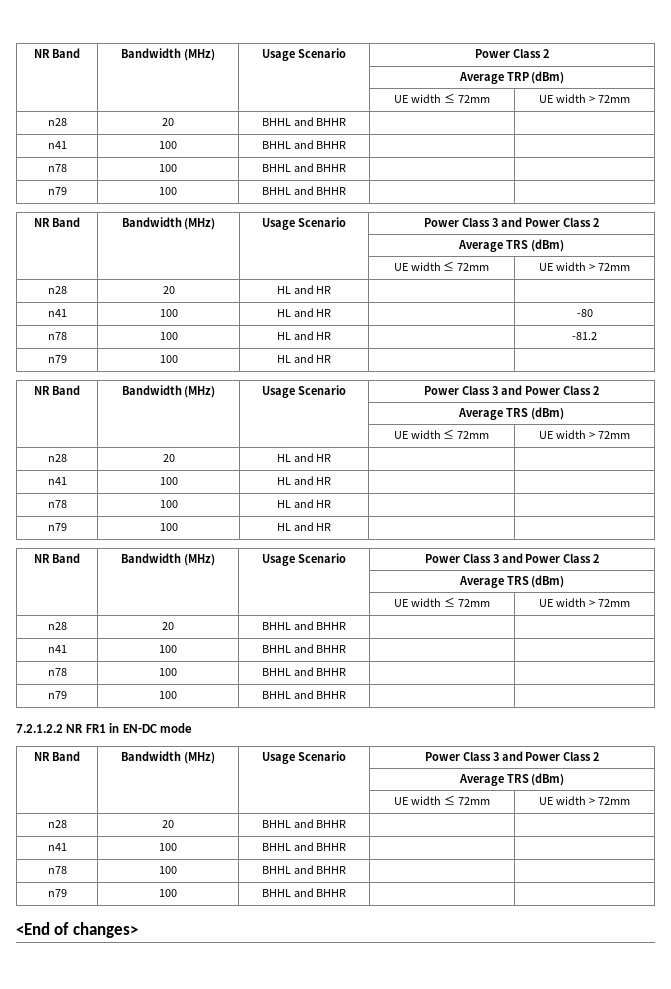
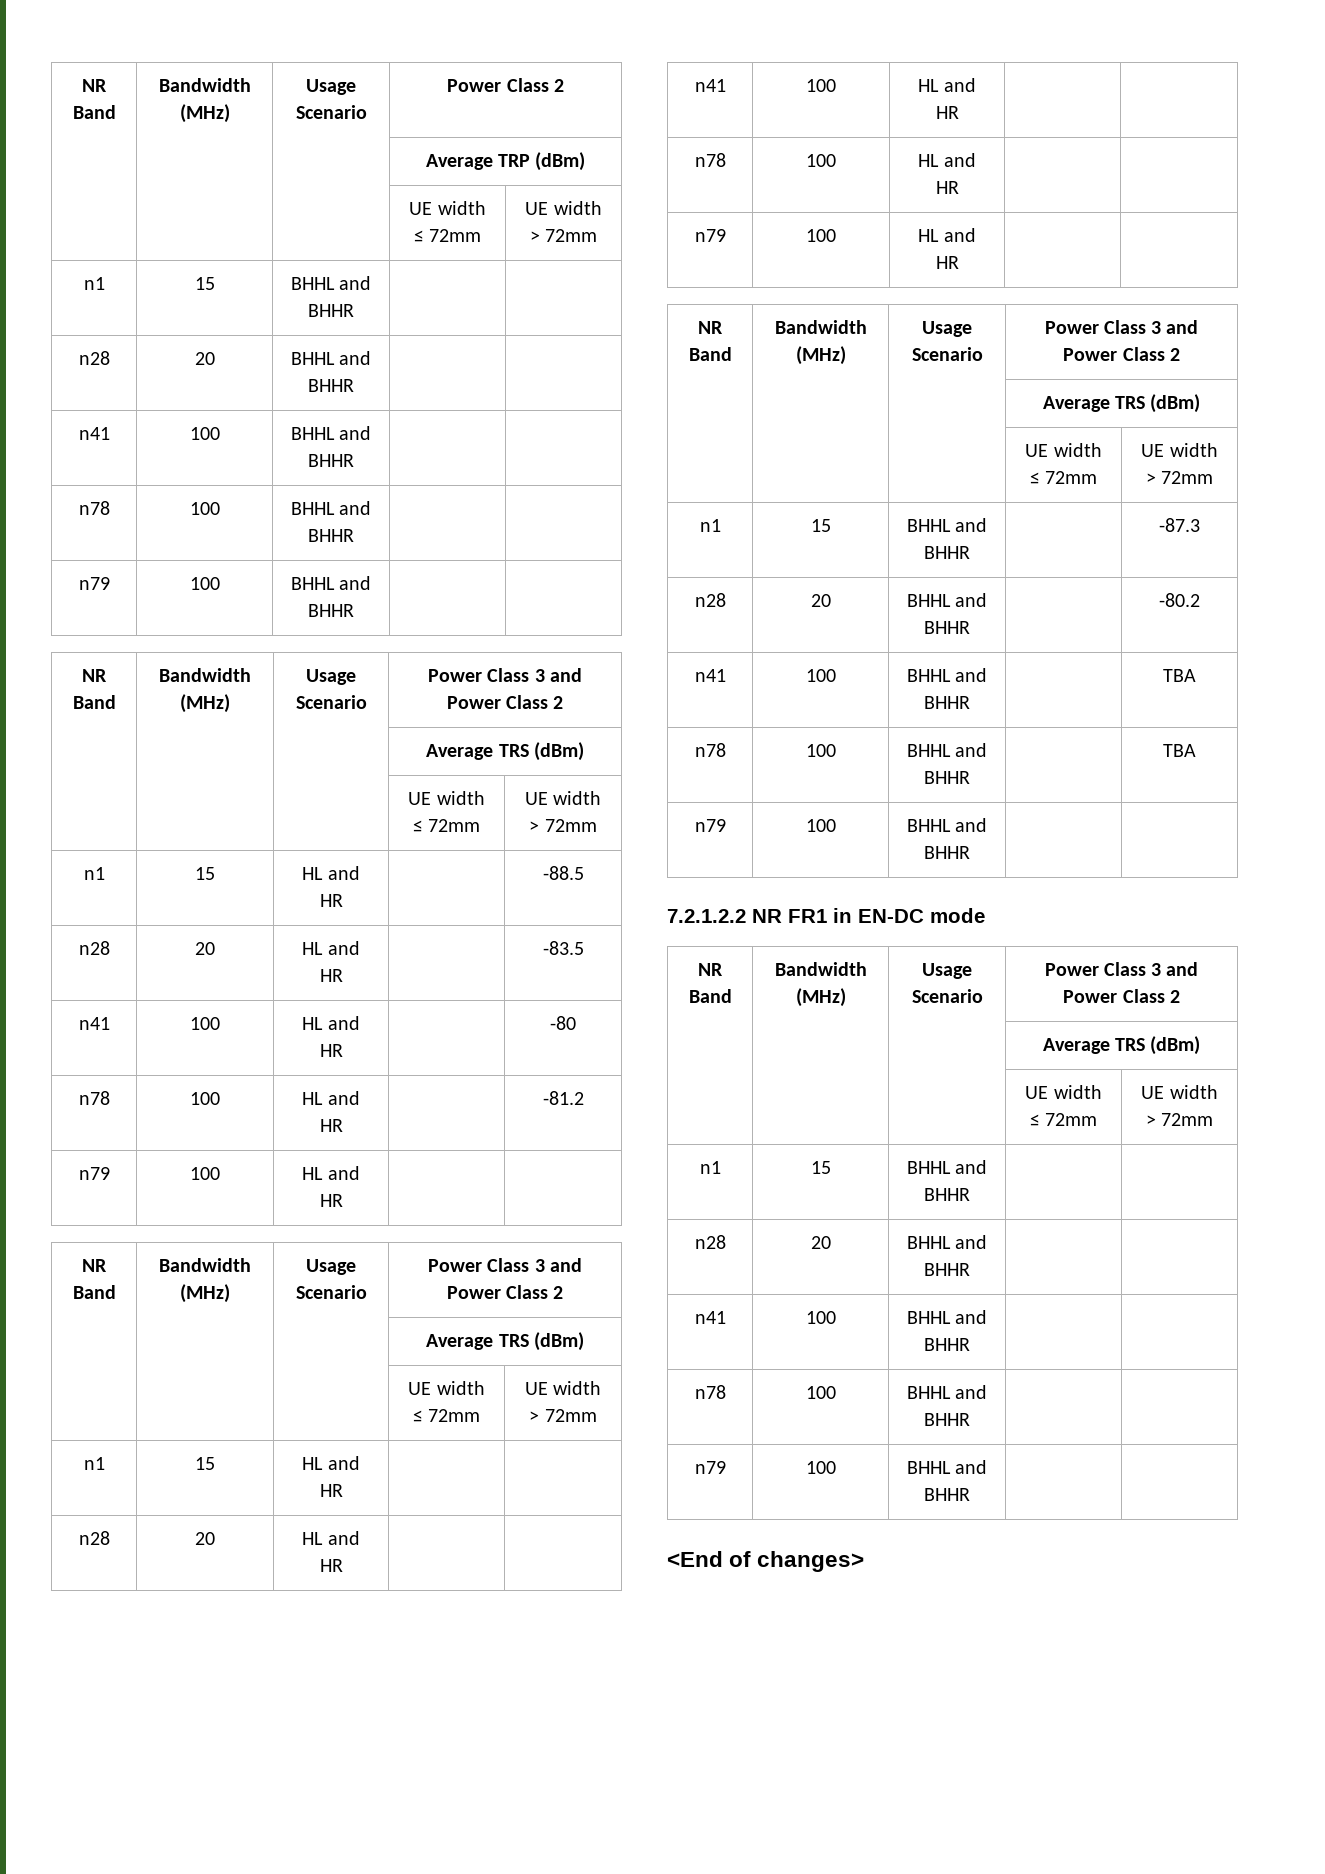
(630, 99) none -> [83,277,105,290] [194,277,215,290] [290,276,372,290] [308,304,354,317] // n1 | 15 | BHHL and BHHR | |
[47,286,67,294] [162,286,175,294] [276,285,332,294] // n28 | 20 | HL and HR | | -> [83,867,105,880] [195,867,215,880] [302,866,360,880] [319,894,343,907] [542,866,584,880] [78,941,110,955] [195,942,215,955] [302,941,360,955] [319,969,343,982] [542,941,584,955] // n1 | 15 | HL and HR | | -88.5 // n28 | 20 | HL and HR | | -83.5
(630, 435) none -> [83,1457,105,1470] [195,1457,215,1470] [302,1456,360,1470] [319,1484,343,1497] // n1 | 15 | HL and HR | |
[47,622,67,630] [161,622,174,630] [261,621,347,630] [47,645,67,653] [158,645,177,653] [261,644,347,653] [47,668,67,676] [158,668,177,676] [261,667,347,676] // n28 | 20 | BHHL and BHHR | | // n41 | 100 | BHHL and BHHR | | // n78 | 100 | BHHL and BHHR | | -> [699,519,721,532] [810,519,831,532] [906,518,988,532] [924,546,970,559] [1159,518,1200,532] [694,593,726,607] [810,594,831,607] [906,593,988,607] [924,621,970,634] [1159,593,1200,607] [694,669,726,682] [805,669,836,682] [906,668,988,682] [924,696,970,709] [1163,669,1196,682] [694,743,726,757] [805,744,836,757] [906,743,988,757] [924,771,970,784] [1163,744,1196,757] // n1 | 15 | BHHL and BHHR | | -87.3 // n28 | 20 | BHHL and BHHR | | -80.2 // n41 | 100 | BHHL and BHHR | | TBA // n78 | 100 | BHHL and BHHR | | TBA
(630, 801) none -> [699,1161,721,1174] [810,1161,831,1174] [906,1160,988,1174] [924,1188,970,1201] // n1 | 15 | BHHL and BHHR | |

